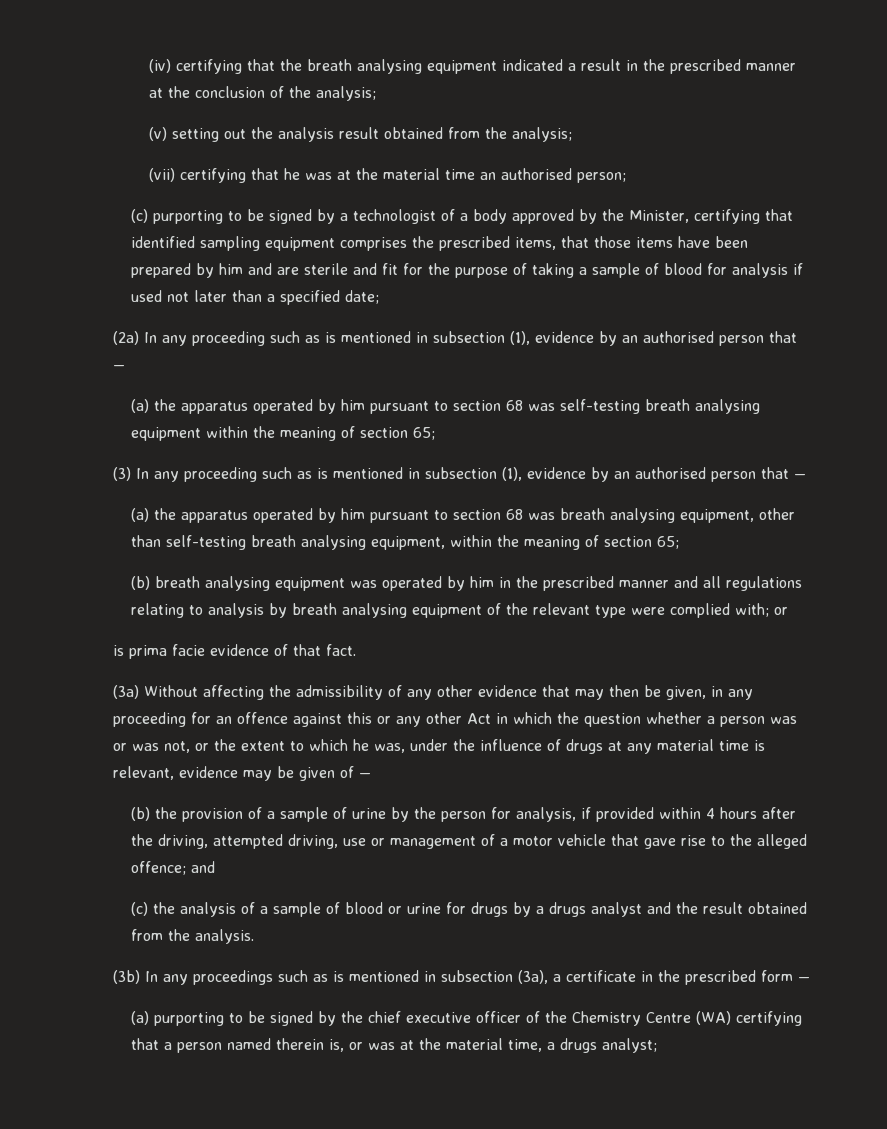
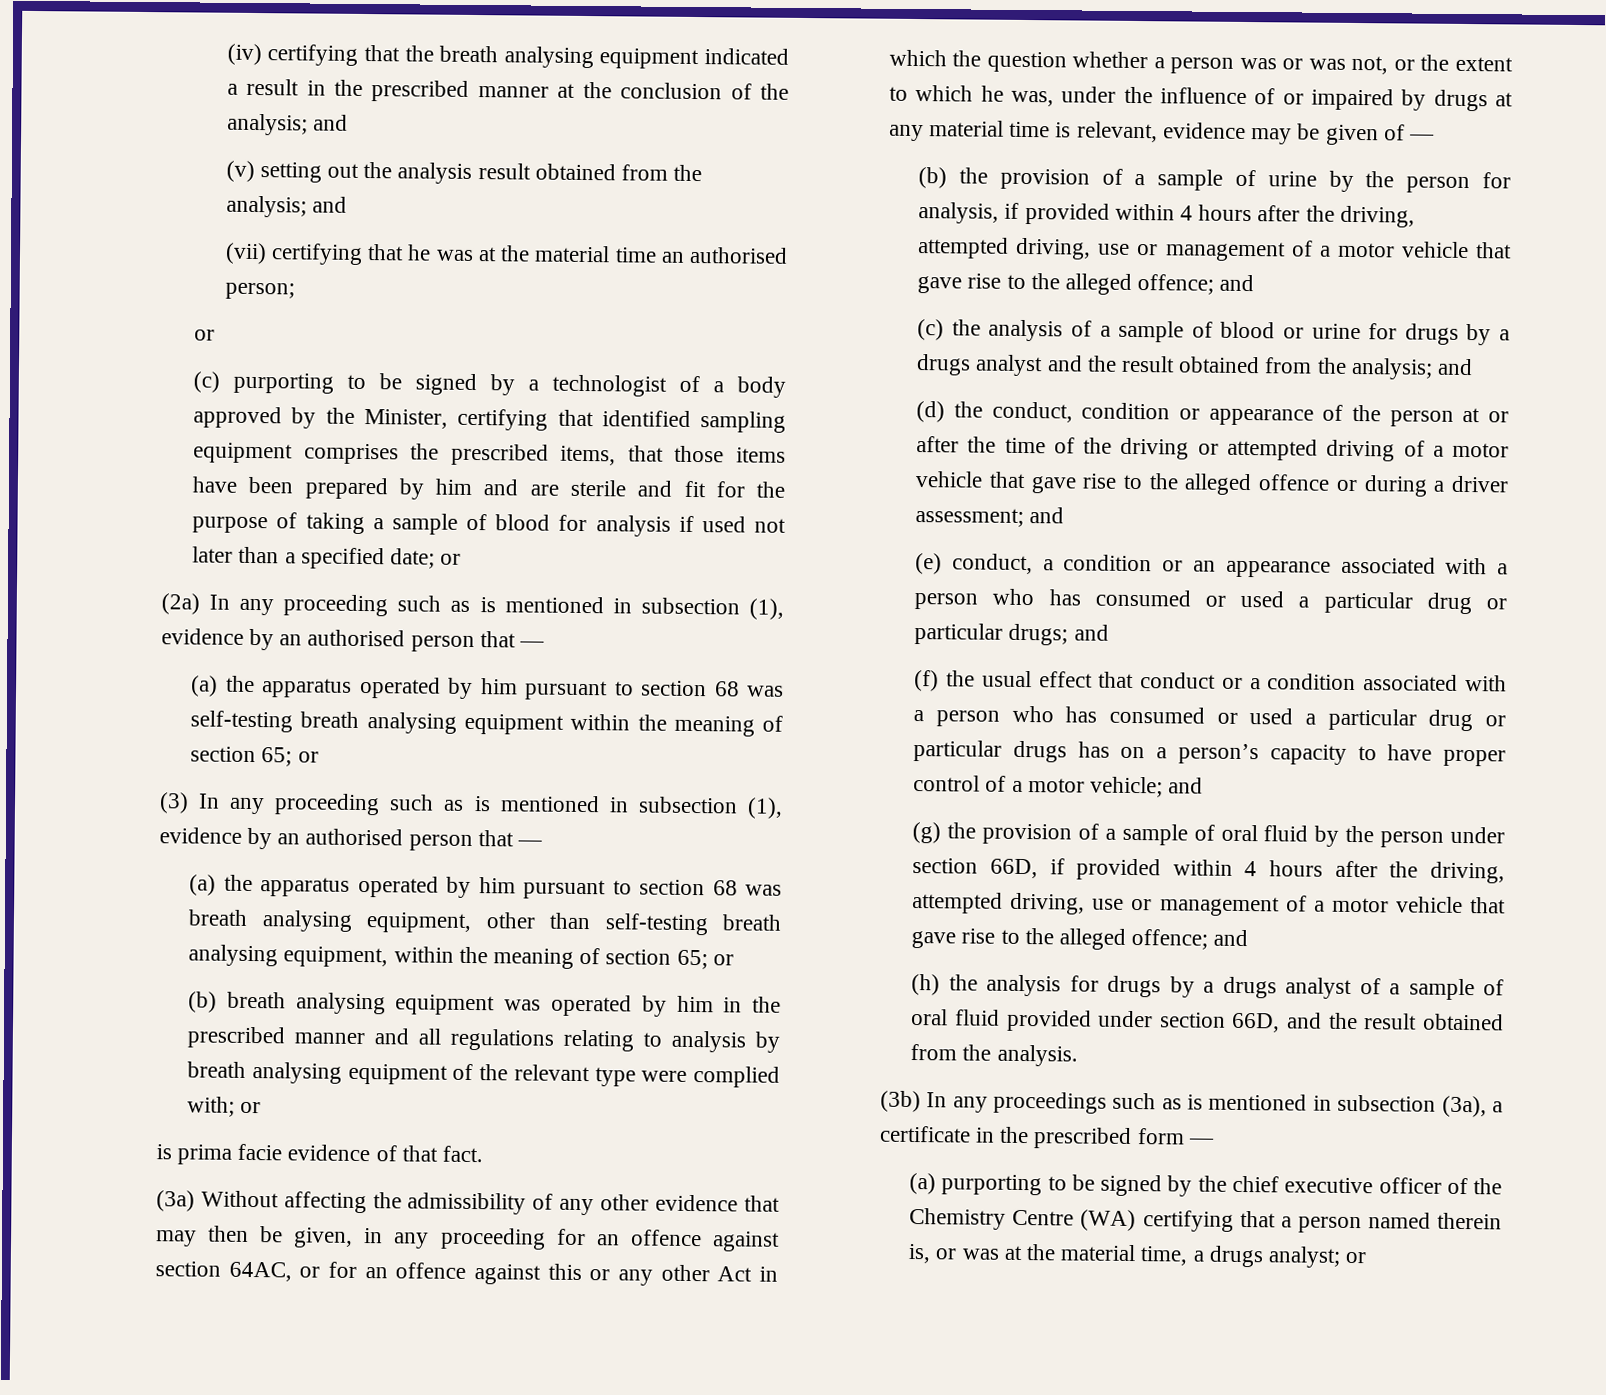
(376, 93) none -> [312,114,348,131] and
(572, 134) none -> [311,196,347,213] and
(626, 177) none -> [194,329,216,341] // or
(379, 297) none -> [440,553,462,565] or
(435, 433) none -> [297,751,319,763] or
(679, 542) none -> [712,954,734,966] or
(342, 720) none -> [154,1261,541,1285] section 64AC, or for an offence against
(561, 745) none -> [1282,88,1427,111] or impaired by
(190, 935) none -> [1350,357,1474,380] [916,401,1509,427] [916,436,1509,462] [915,471,1509,497] [915,507,1065,528] [915,553,1508,578] [914,588,1507,615] [914,623,1109,646] [914,670,1507,692] [913,705,1506,732] [913,740,1506,767] [913,775,1204,798] [912,822,1505,848] [912,858,1505,884] [912,891,1506,917] [911,928,1249,950] [911,973,1504,1001] [911,1008,1504,1033] [910,1043,992,1061] analysis; and // (d) the conduct, condition or appearance of the person at or after the time of the driving or attempted driving of a motor vehicle that gave rise to the alleged offence or during a driver assessment; and // (e) conduct, a condition or an appearance associated with a person who has consumed or used a particular drug or particular drugs; and // (f) the usual effect that conduct or a condition associated with a person who has consumed or used a particular drug or particular drugs has on a person’s capacity to have proper control of a motor vehicle; and // (g) the provision of a sample of oral fluid by the person under section 66D, if provided within 4 hours after the driving, attempted driving, use or management of a motor vehicle that gave rise to the alleged offence; and // (h) the analysis for drugs by a drugs analyst of a sample of oral fluid provided under section 66D, and the result obtained from the
(657, 1045) none -> [1345,1251,1367,1264] or

